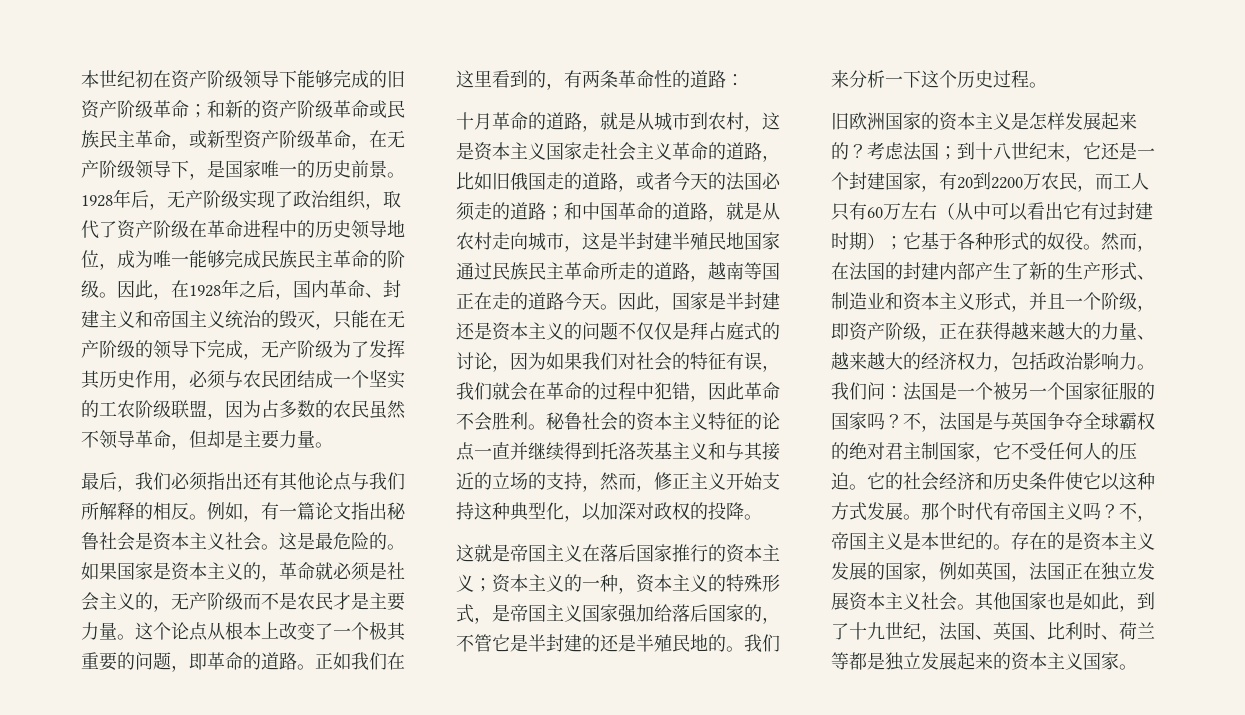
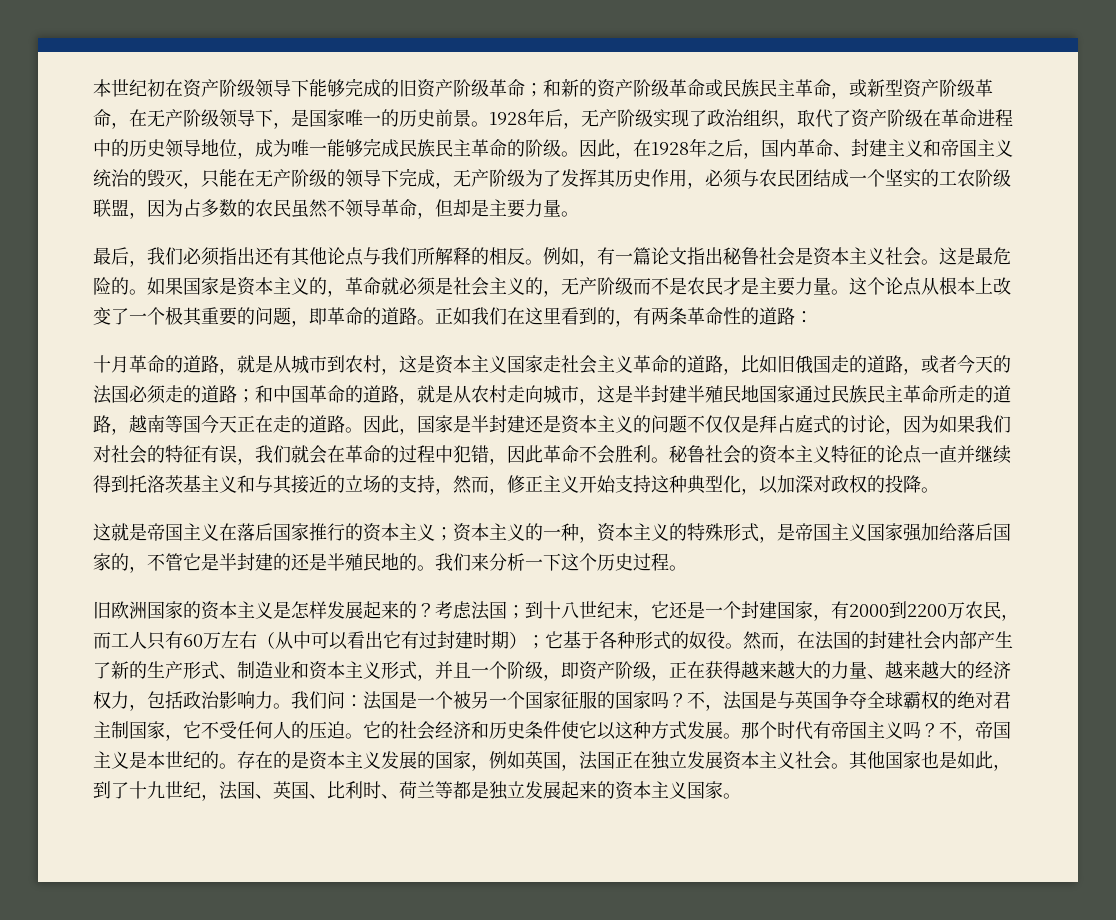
(780, 271) none -> [201,415,237,434] 今天
[564,292,600,311] 今天 -> (345, 424) none
[957,177,973,189] 20 -> [849,604,889,617] 2000
(939, 271) none -> [905,631,941,650] 社会

